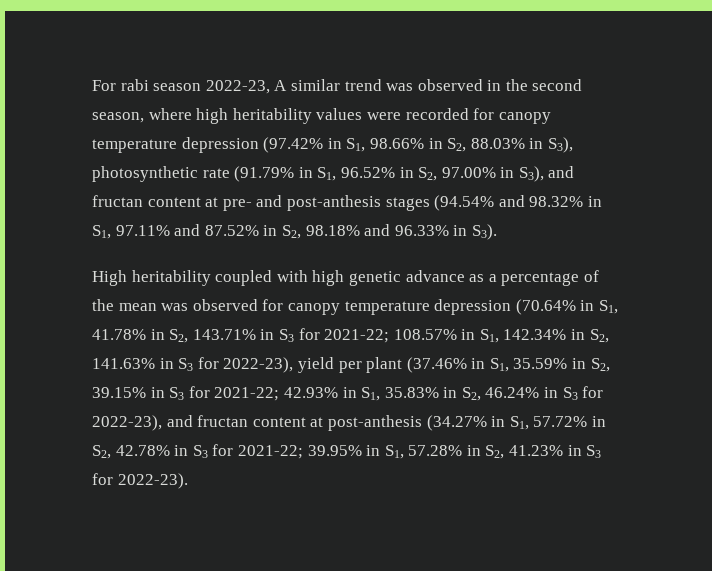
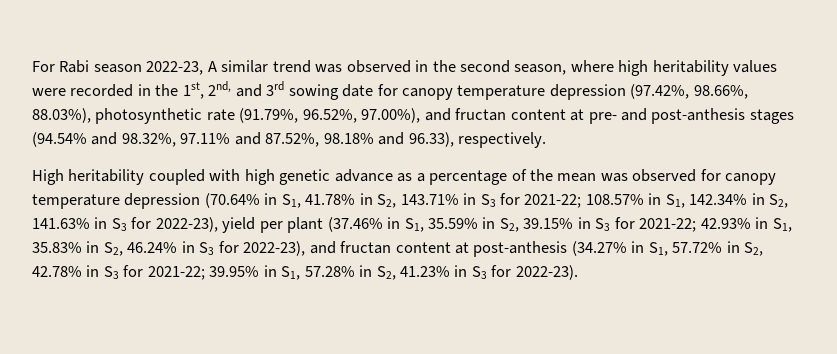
[120,79,149,91] rabi -> [59,60,90,73] Rabi
[473,108,551,124] [92,137,573,153] [92,166,544,182] for canopy temperature depression (97.42% in S1, 98.66% in S2, 88.03% in S3), photosynthetic rate (91.79% in S1, 96.52% in S2, 97.00% in S3), -> [137,81,748,100] [32,108,421,124] in the 1st, 2nd, and 3rd sowing date for canopy temperature depression (97.42%, 98.66%, 88.03%), photosynthetic rate (91.79%, 96.52%, 97.00%),
[529,196,602,207] [92,224,497,240] 98.32% in S1, 97.11% and 87.52% in S2, 98.18% and 96.33% in S3). -> [121,132,547,148] 98.32%, 97.11% and 87.52%, 98.18% and 96.33), respectively.

